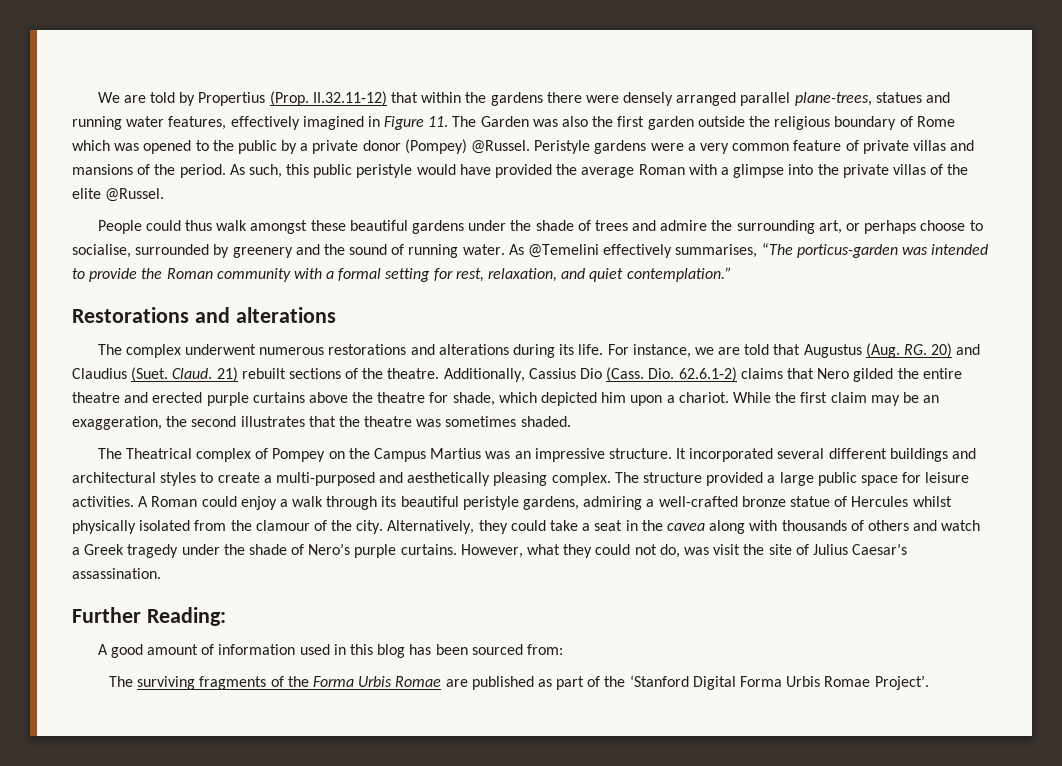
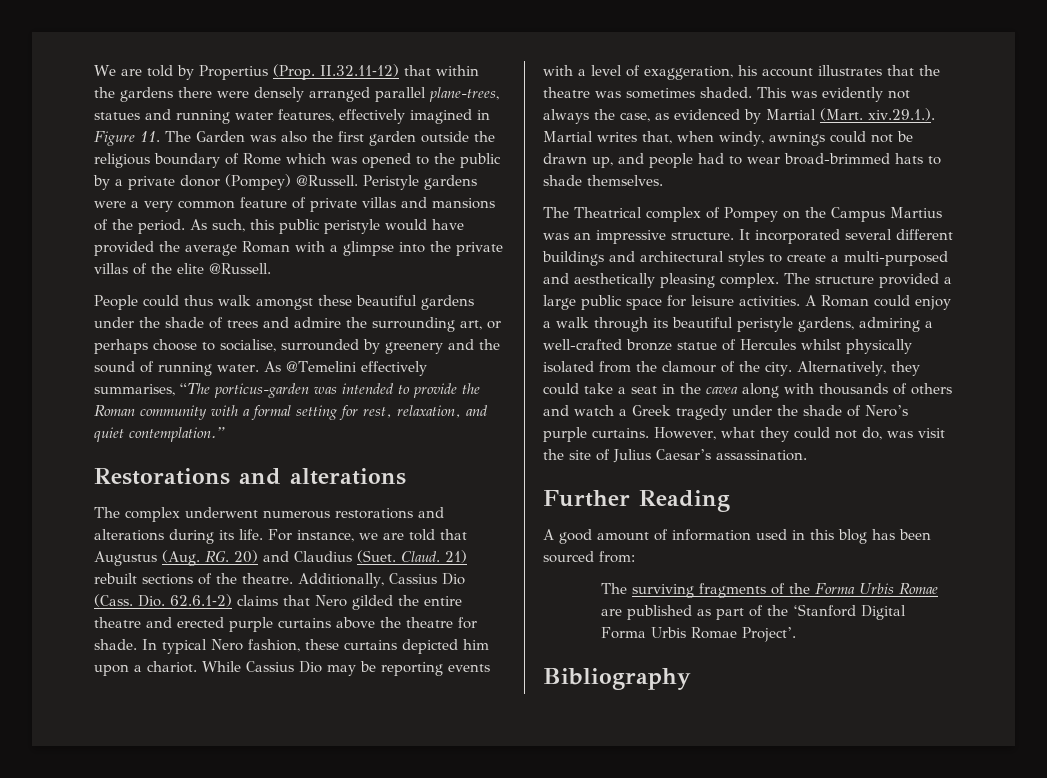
[471,140,531,154] @Russel. -> [296,175,358,186] @Russell.
[105,188,165,202] @Russel. -> [209,263,271,274] @Russell.
[452,392,537,406] shade, which -> [94,639,397,654] shade. In typical Nero fashion, these curtains
[775,392,940,406] [72,416,237,430] the first claim may be an exaggeration, the second -> [246,661,490,676] [543,65,813,80] Cassius Dio may be reporting events with a level of exaggeration, his account
(571, 421) none -> [757,87,910,102] [543,108,935,124] [543,131,913,146] [543,153,941,168] [543,175,663,186] This was evidently not always the case, as evidenced by Martial (Mart. xiv.29.1.). Martial writes that, when windy, awnings could not be drawn up, and people had to wear broad-brimmed hats to shade themselves.
[146,607,226,626] Reading: -> [639,490,730,512] Reading
(929, 682) none -> [543,668,691,690] // Bibliography

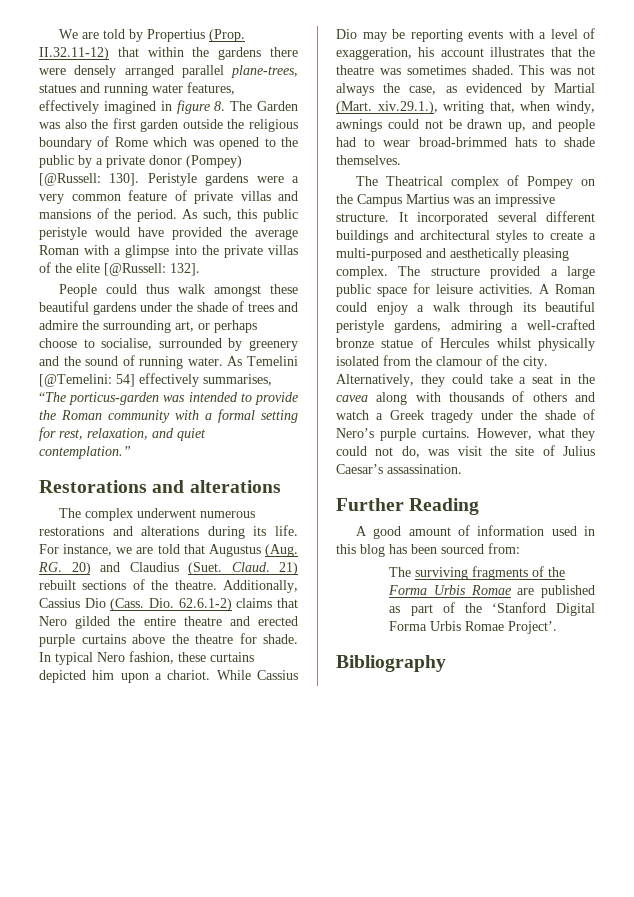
[94,131,160,146] Figure 11. -> [176,100,226,114] figure 8.
[296,175,358,186] @Russell. -> [39,173,140,186] [@Russell: 130].
[209,263,271,274] @Russell. -> [104,263,200,276] [@Russell: 132].
[285,361,357,372] @Temelini -> [247,356,298,366] [39,374,135,387] Temelini [@Temelini: 54]
[822,87,883,102] evidently -> (572, 71) none
[868,108,935,121] [543,131,637,142] xiv.29.1.). Martial writes -> [377,101,485,114] xiv.29.1.), writing

